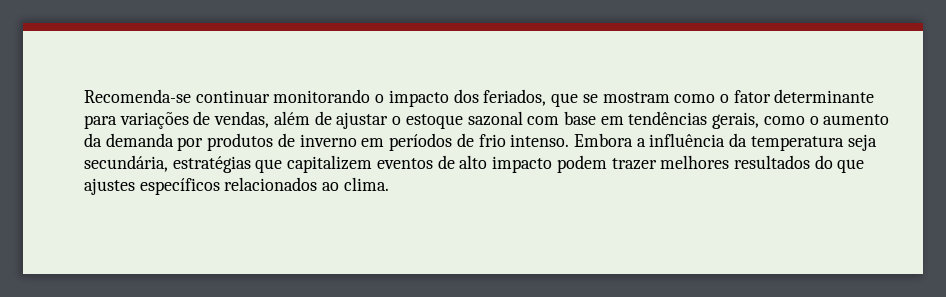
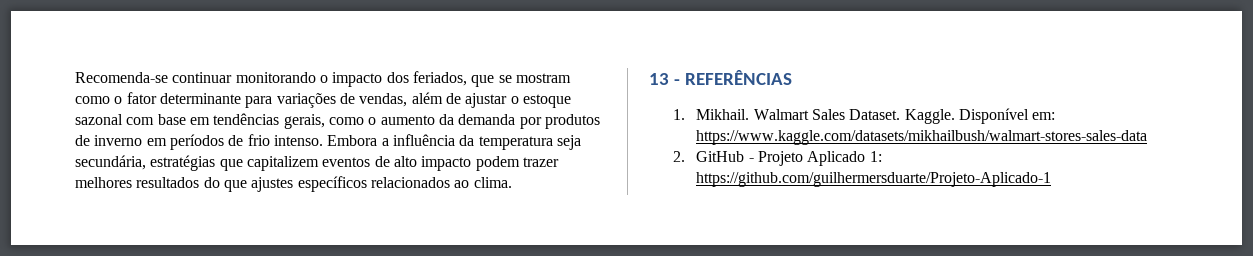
(389, 184) none -> [649,70,792,85] [672,108,1056,124] [696,130,1148,145] [672,151,882,166] [696,172,1052,187] // 13 - REFERÊNCIAS // 1. Mikhail. Walmart Sales Dataset. Kaggle. Disponível em: https://www.kaggle.com/datasets/mikhailbush/walmart-stores-sales-data // 2. GitHub - Projeto Aplicado 1: https://github.com/guilhermersduarte/Projeto-Aplicado-1

